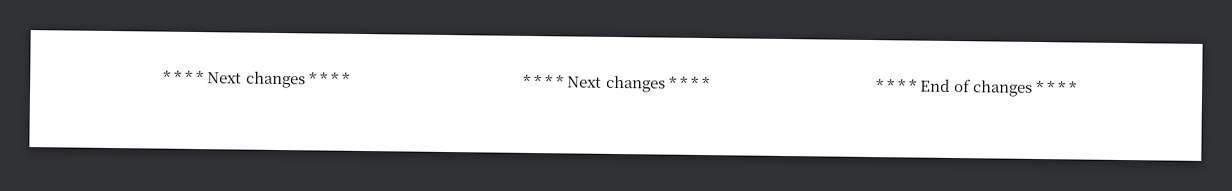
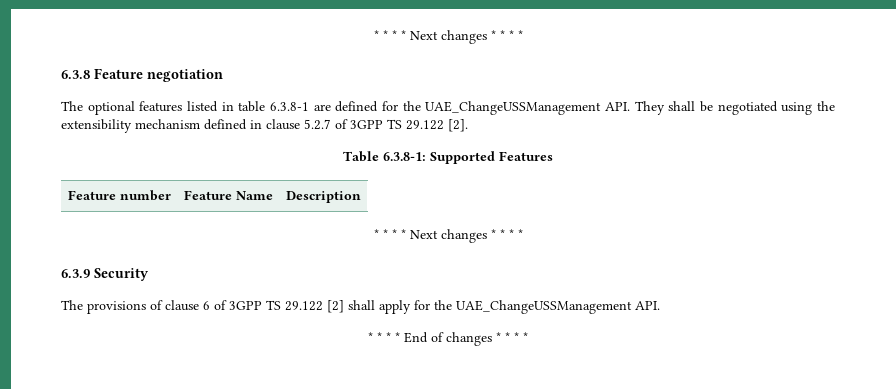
(350, 78) none -> [61,68,223,82] [61,101,835,115] [61,119,468,133] [343,151,553,164] [68,190,171,201] [184,190,273,200] [286,191,361,203] // 6.3.8 Feature negotiation // The optional features listed in table 6.3.8-1 are defined for the UAE_ChangeUSSManagement API. They shall be negotiated using the extensibility mechanism defined in clause 5.2.7 of 3GPP TS 29.122 [2]. // Table 6.3.8-1: Supported Features // Feature number | Feature Name | Description
(710, 83) none -> [61,268,149,281] [61,300,660,314] // 6.3.9 Security // The provisions of clause 6 of 3GPP TS 29.122 [2] shall apply for the UAE_ChangeUSSManagement API.

